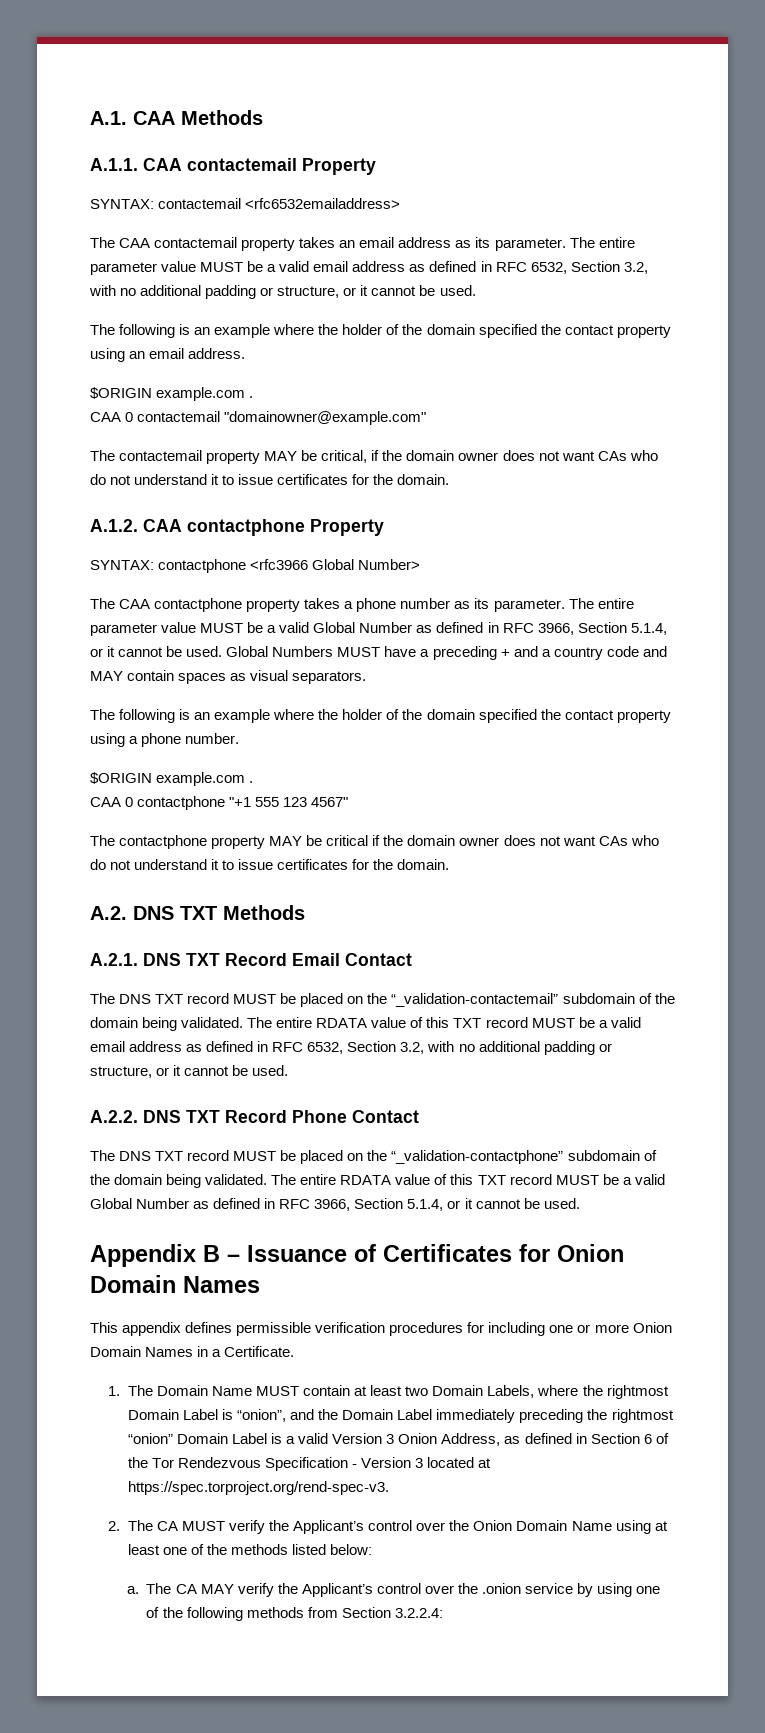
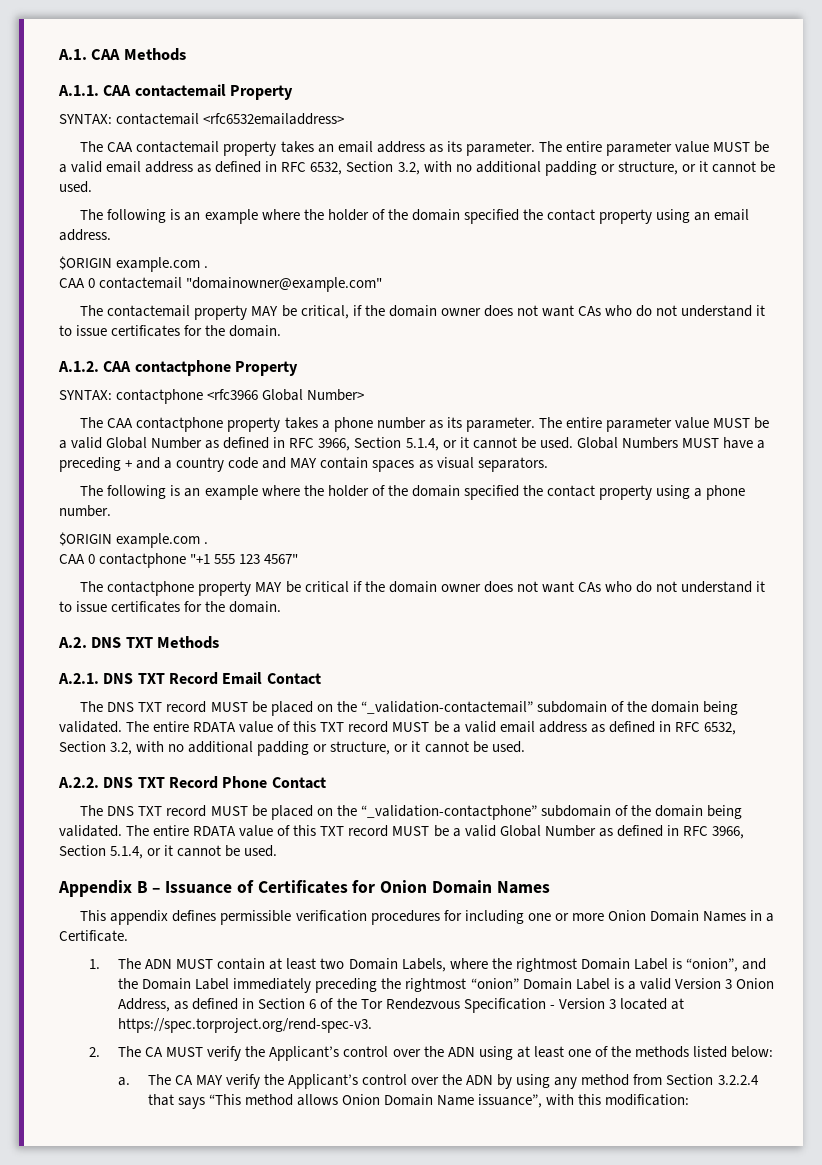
[157,1385,253,1396] Domain Name -> [145,959,173,969] ADN
[473,1520,612,1531] Onion Domain Name -> [447,1047,475,1057] ADN
[481,1583,661,1597] [146,1607,443,1621] .onion service by using one of the following methods from Section 3.2.2.4: -> [466,1074,759,1089] [147,1094,690,1109] ADN by using any method from Section 3.2.2.4 that says “This method allows Onion Domain Name issuance”, with this modification:

